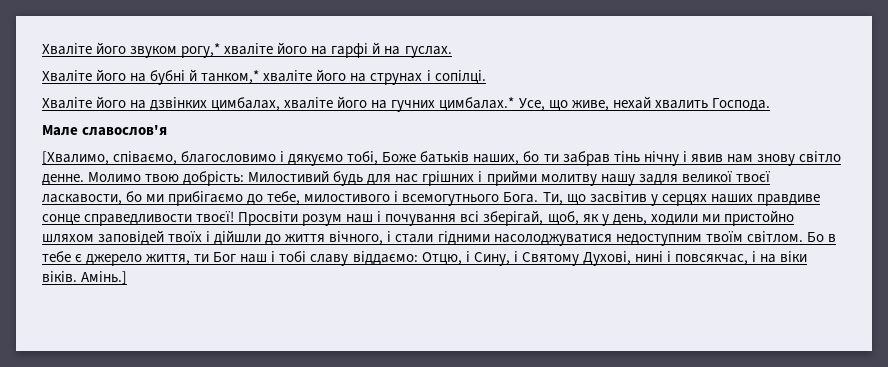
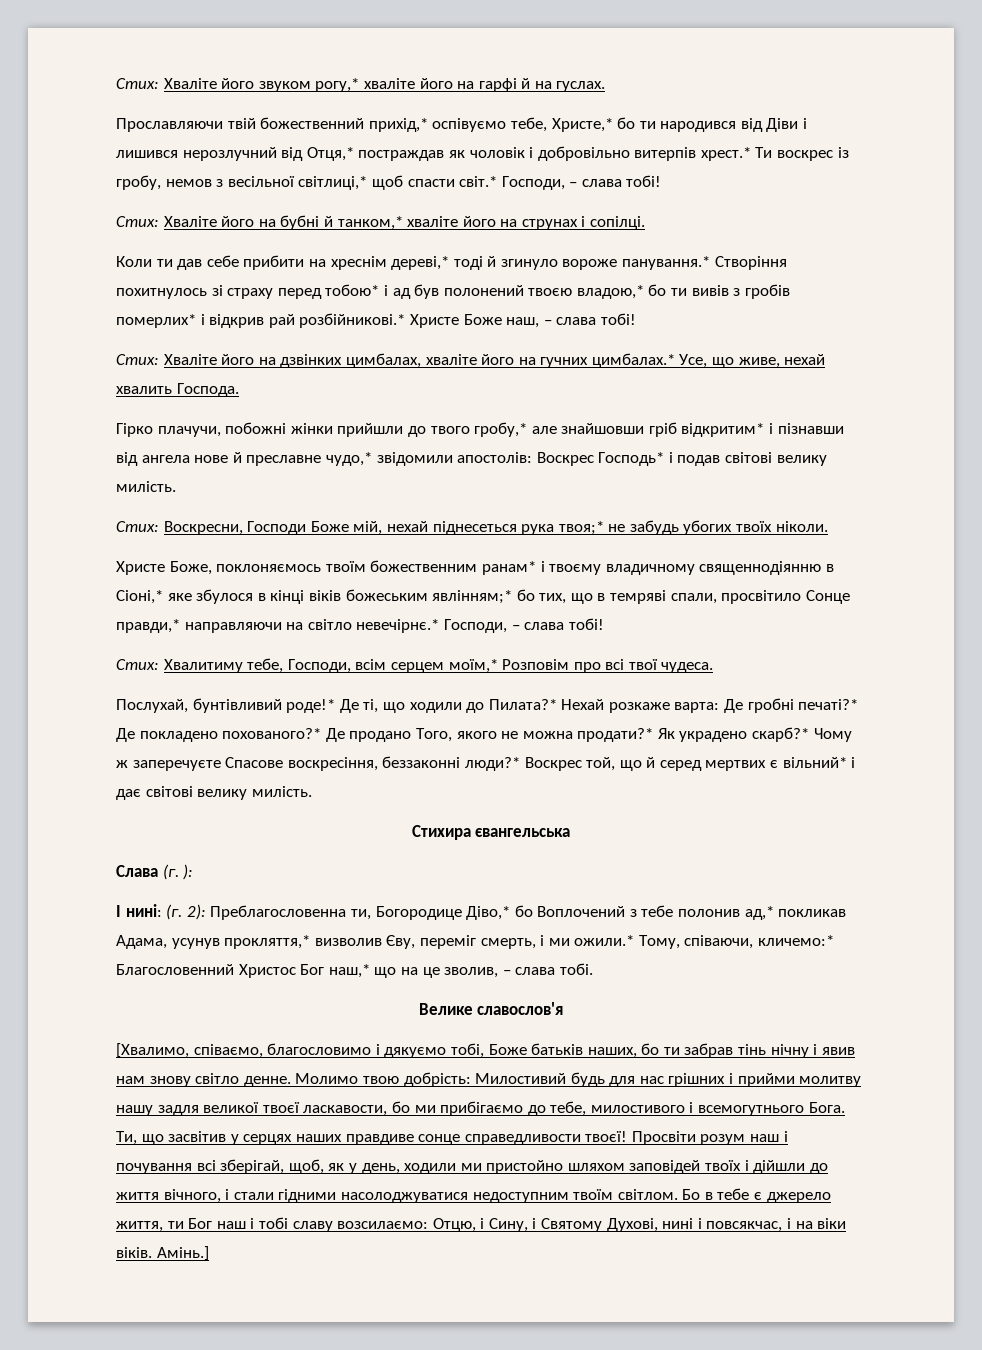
(42, 49) none -> [116,78,159,89] Стих:
(452, 52) none -> [116,117,808,132] [116,146,849,161] [116,175,662,190] [116,216,159,227] Прославляючи твій божественний прихід,* оспівуємо тебе, Христе,* бо ти народився від Діви і лишився нерозлучний від Отця,* постраждав як чоловік і добровільно витерпів хрест.* Ти воскрес із гробу, немов з весільної світлиці,* щоб спасти світ.* Господи, – слава тобі! // Стих:
(486, 77) none -> [116,255,787,270] [116,284,790,299] [116,313,636,328] [116,354,159,365] Коли ти дав себе прибити на хреснім дереві,* тоді й згинуло вороже панування.* Створіння похитнулось зі страху перед тобою* і ад був полонений твоєю владою,* бо ти вивів з гробів померлих* і відкрив рай розбійникові.* Христе Боже наш, – слава тобі! // Стих:
[42,125,78,136] Мале -> [116,422,844,437] [116,452,827,466] [116,481,176,492] [116,520,828,535] [116,560,834,575] [116,589,850,604] [116,618,604,633] [116,658,714,673] [116,698,859,713] [116,727,852,742] [116,756,856,771] [116,786,312,800] [411,825,571,840] [116,864,194,880] [116,904,847,920] [116,935,835,949] [116,963,593,978] [418,1003,473,1015] Гірко плачучи, побожні жінки прийшли до твого гробу,* але знайшовши гріб відкритим* і пізнавши від ангела нове й преславне чудо,* звідомили апостолів: Воскрес Господь* і подав світові велику милість. // Стих: Воскресни, Господи Боже мій, нехай піднесеться рука твоя;* не забудь убогих твоїх ніколи. // Христе Боже, поклоняємось твоїм божественним ранам* і твоєму владичному священнодіянню в Сіоні,* яке збулося в кінці віків божеським явлінням;* бо тих, що в темряві спали, просвітило Сонце правди,* направляючи на світло невечірнє.* Господи, – слава тобі! // Стих: Хвалитиму тебе, Господи, всім серцем моїм,* Розповім про всі твої чудеса. // Послухай, бунтівливий роде!* Де ті, що ходили до Пилата?* Нехай розкаже варта: Де гробні печаті?* Де покладено похованого?* Де продано Того, якого не можна продати?* Як украдено скарб?* Чому ж заперечуєте Спасове воскресіння, беззаконні люди?* Воскрес той, що й серед мертвих є вільний* і дає світові велику милість. // Стихира євангельська // Слава (г. ): // І нині: (г. 2): Преблагословенна ти, Богородице Діво,* бо Воплочений з тебе полонив ад,* покликав Адама, усунув прокляття,* визволив Єву, переміг смерть, і ми ожили.* Тому, співаючи, кличемо:* Благословенний Христос Бог наш,* що на це зволив, – слава тобі. // Велике
[352,251,418,265] віддаємо: -> [337,1221,429,1229] возсилаємо:

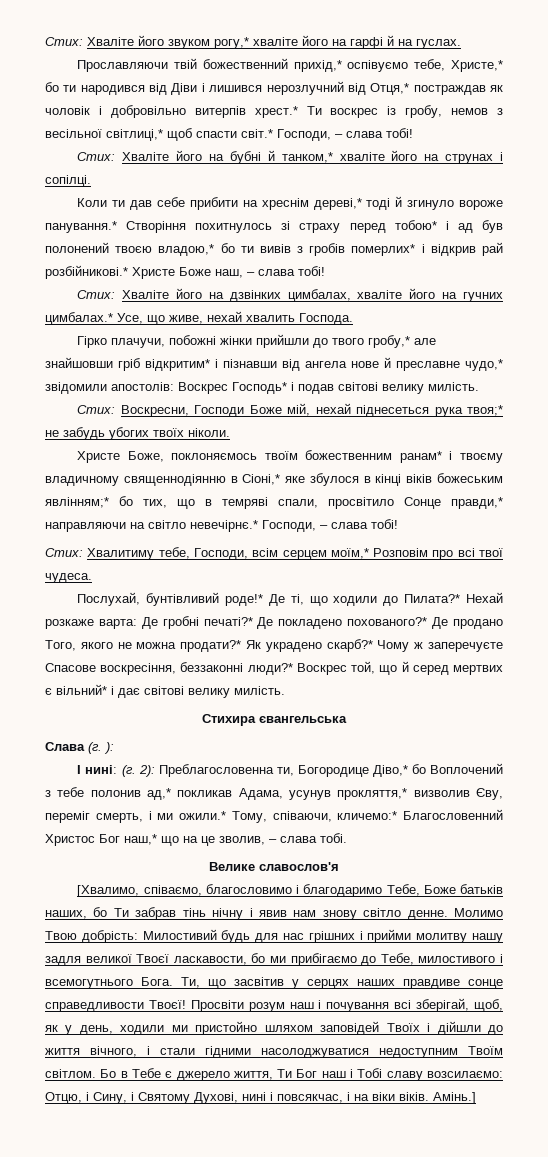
[384,1043,484,1058] дякуємо тобі, -> [303,884,420,897] благодаримо Тебе,
[663,1047,680,1055] ти -> [113,908,129,917] Ти
[362,1076,399,1084] твою -> [45,931,77,940] Твою
[262,1102,300,1113] твоєї -> [136,954,170,963] Твоєї
[550,1101,587,1116] тебе, -> [380,953,414,965] Тебе,
[585,1131,628,1142] твоєї! -> [148,1000,186,1009] Твоєї!
[705,1160,742,1171] твоїх -> [386,1023,420,1032] Твоїх
[573,1189,614,1200] твоїм -> [468,1046,503,1055] Твоїм
[717,1188,750,1200] тебе -> [131,1068,161,1078] Тебе
[167,1221,184,1229] ти -> [277,1069,293,1078] Ти
[258,1217,288,1229] тобі -> [357,1068,383,1078] Тобі

